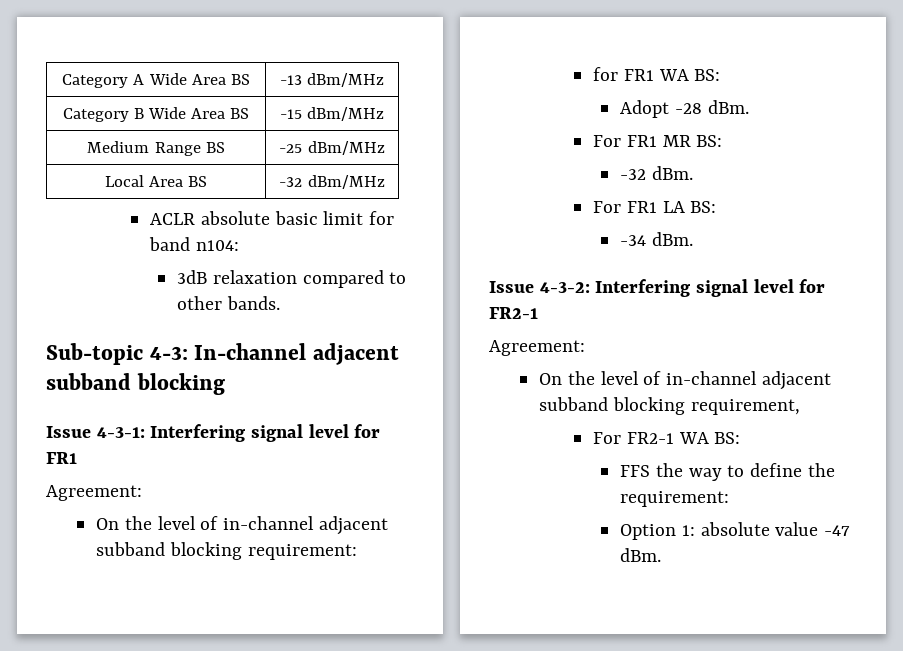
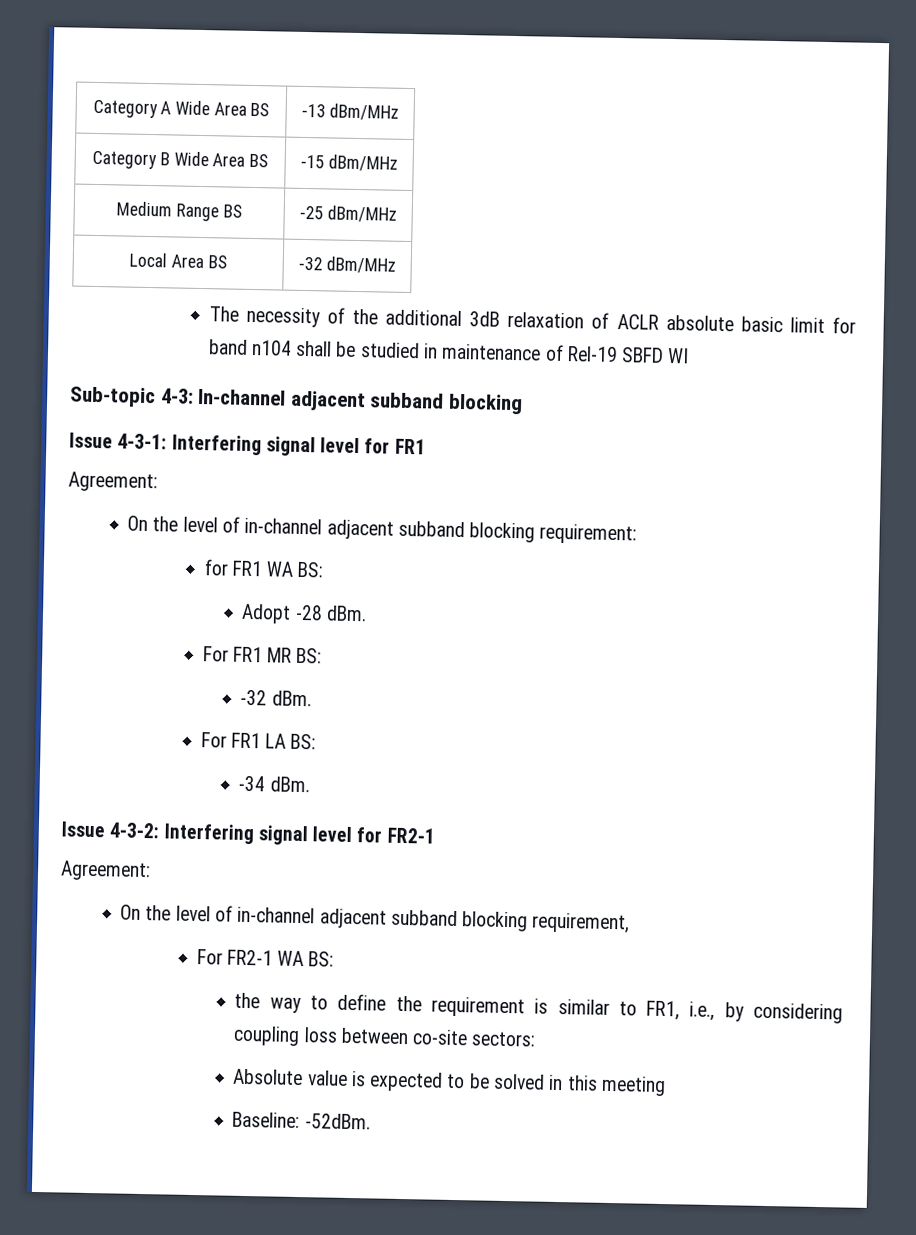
(385, 182) none -> [208,306,610,329] The necessity of the additional 3dB relaxation of
[195,240,239,251] [177,270,407,288] [177,296,280,310] n104: // 3dB relaxation compared to other bands. -> [251,339,690,364] n104 shall be studied in maintenance of Rel-19 SBFD WI
[620,465,651,477] FFS -> (335, 959) none
[620,491,730,507] [620,522,850,540] [620,548,662,562] requirement: // Option 1: absolute value -47 dBm. -> [430,996,843,1024] [233,1025,537,1047] [233,1068,666,1097] [232,1111,371,1130] requirement is similar to FR1, i.e., by considering coupling loss between co-site sectors: // Absolute value is expected to be solved in this meeting // Baseline: -52dBm.

